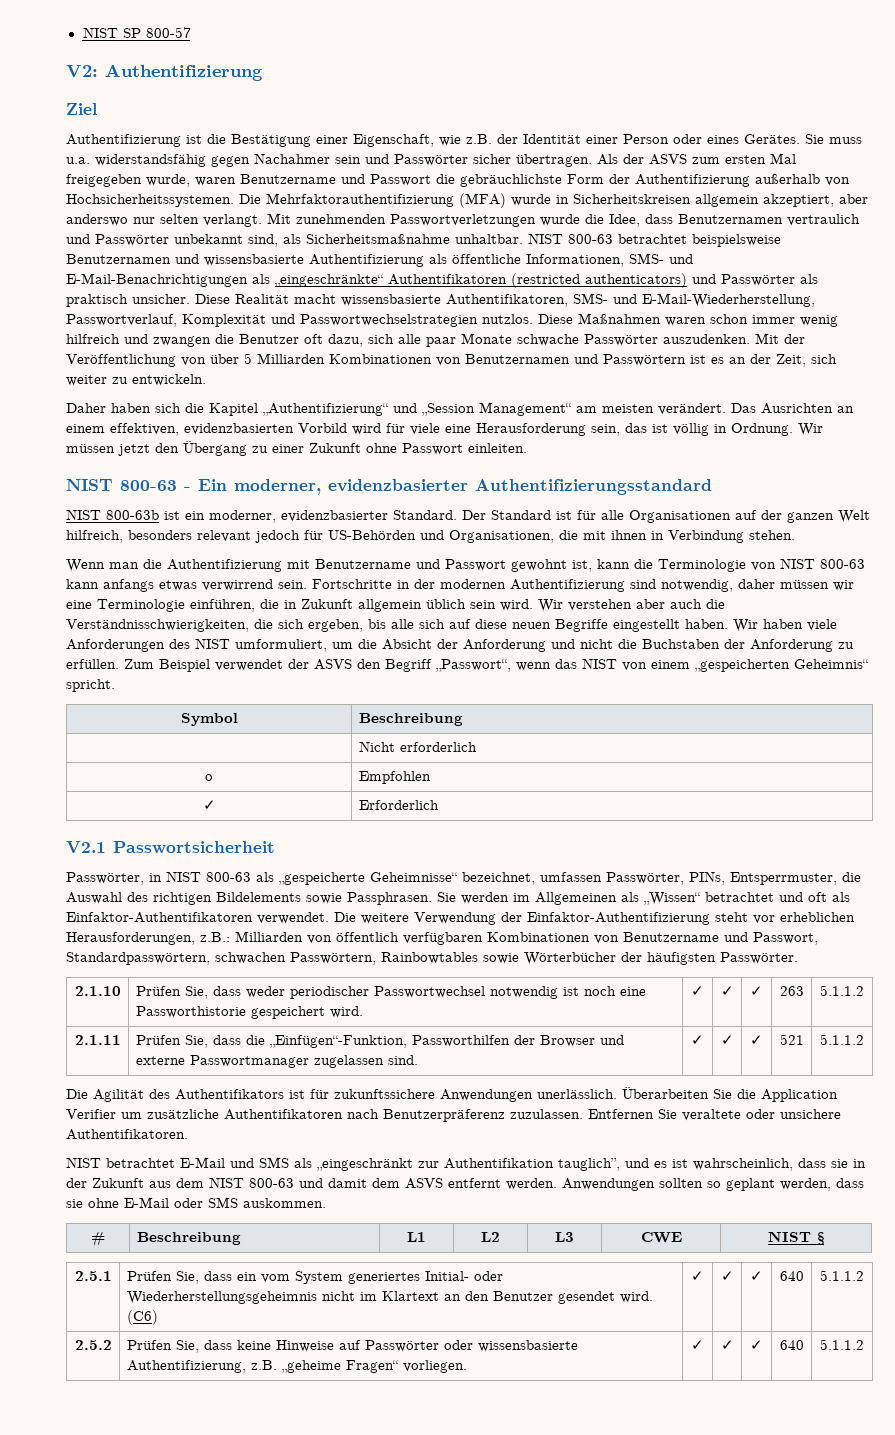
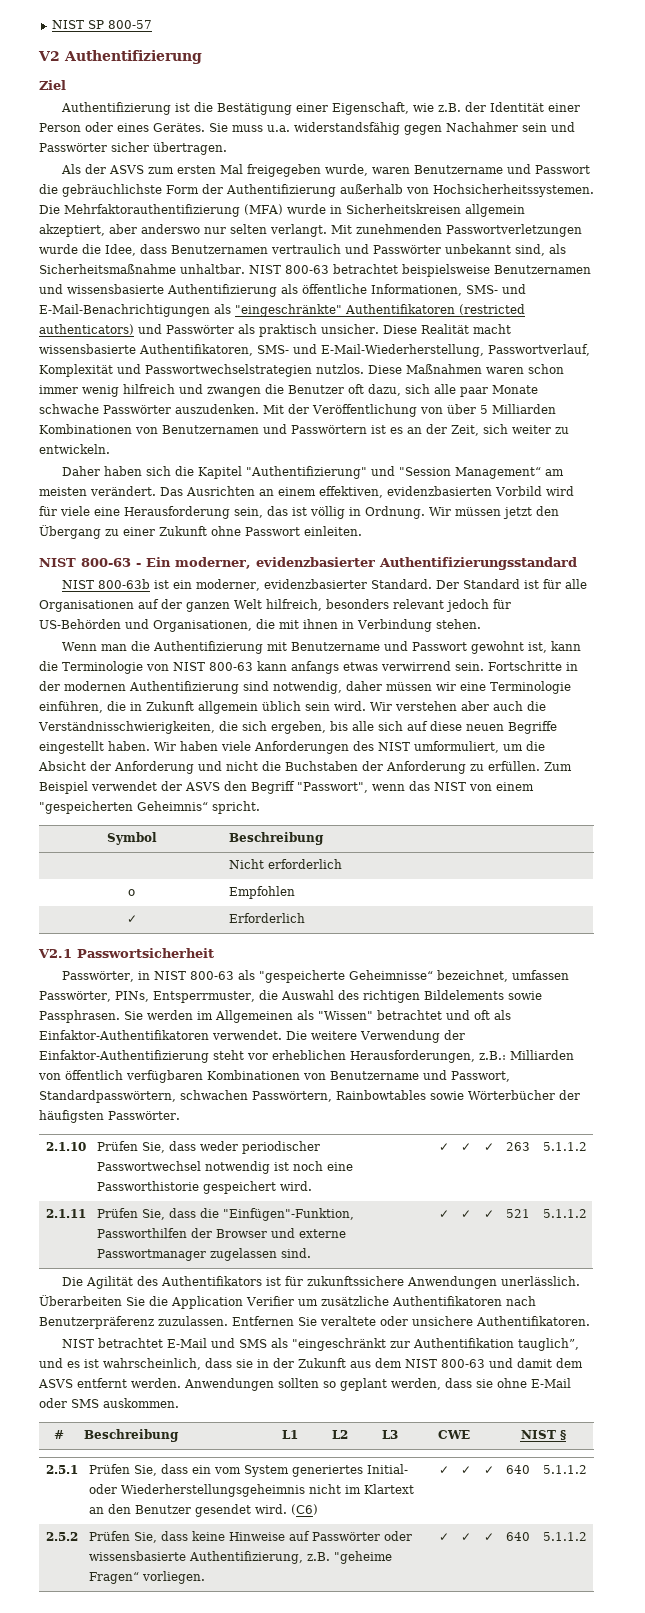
[66,65,98,77] V2: -> [38,51,60,61] V2
(592, 160) none -> (227, 148) //
[275,274,383,287] „eingeschränkte“ -> [235,304,342,317] "eingeschränkte"
[263,403,475,416] „Authentifizierung“ und „Session -> [245,466,451,479] "Authentifizierung" und "Session
[436,659,511,672] „Passwort“, -> [297,782,368,793] "Passwort",
[695,659,790,672] „gespeicherten -> [39,801,133,814] "gespeicherten
[279,872,365,885] „gespeicherte -> [258,970,345,983] "gespeicherte
[644,892,700,905] „Wissen“ -> [318,1011,373,1020] "Wissen"
[269,1035,407,1048] „Einfügen“-Funktion, -> [222,1208,354,1221] "Einfügen"-Funktion,
[317,1158,413,1171] „eingeschränkt -> [291,1338,386,1351] "eingeschränkt
[281,1360,341,1373] „geheime -> [333,1551,392,1564] "geheime

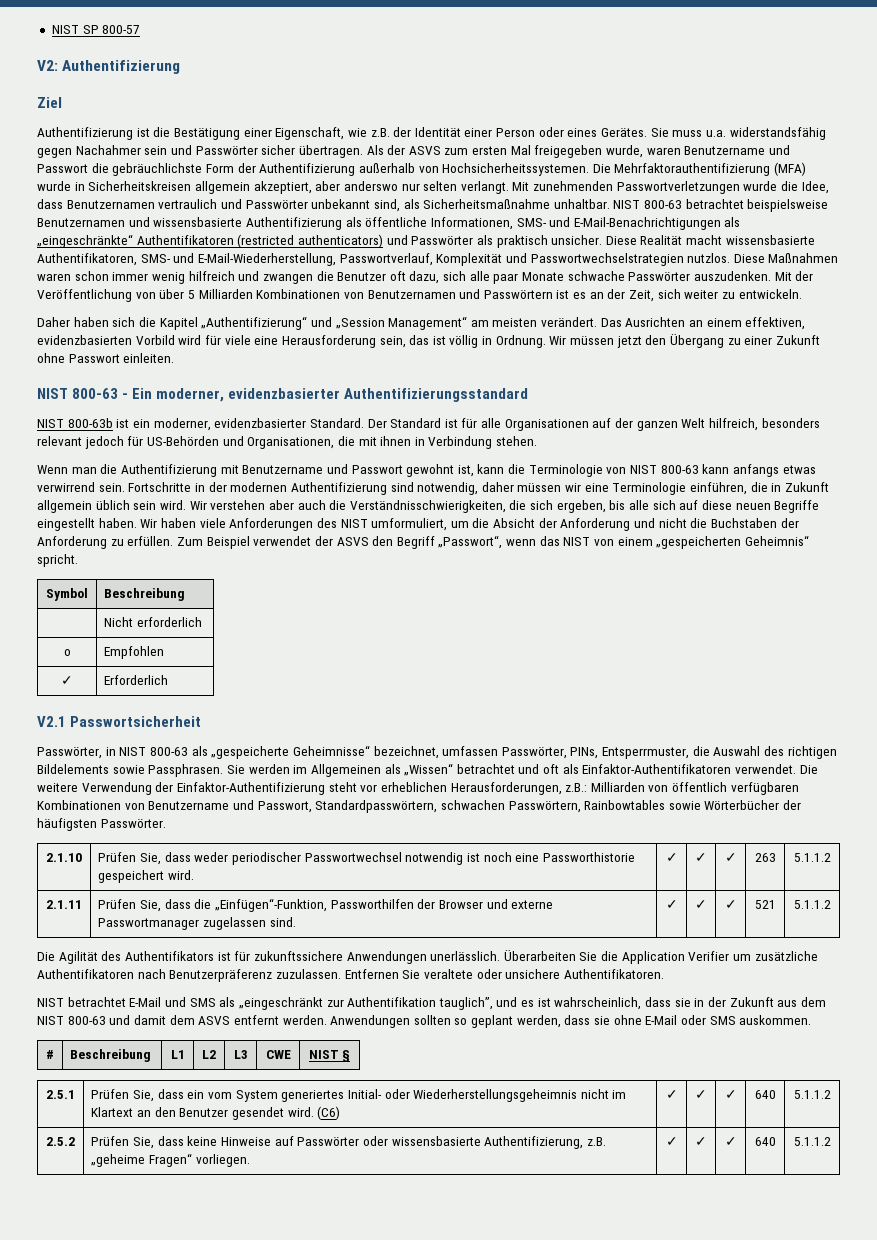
[38,51,60,61] V2 -> [37,60,58,71] V2:
(227, 148) // -> (363, 151) none
[235,304,342,317] "eingeschränkte" -> [37,234,133,248] „eingeschränkte“
[245,466,451,479] "Authentifizierung" und "Session -> [201,316,385,330] „Authentifizierung“ und „Session
[297,782,368,793] "Passwort", -> [438,535,503,549] „Passwort“,
[39,801,133,814] "gespeicherten -> [656,536,742,549] „gespeicherten
[258,970,345,983] "gespeicherte -> [211,746,290,759] „gespeicherte
[318,1011,373,1020] "Wissen" -> [404,763,454,776] „Wissen“
[222,1208,354,1221] "Einfügen"-Funktion, -> [214,898,327,912] „Einfügen“-Funktion,
[291,1338,386,1351] "eingeschränkt -> [238,997,323,1010] „eingeschränkt
[333,1551,392,1564] "geheime -> [91,1154,146,1167] „geheime

